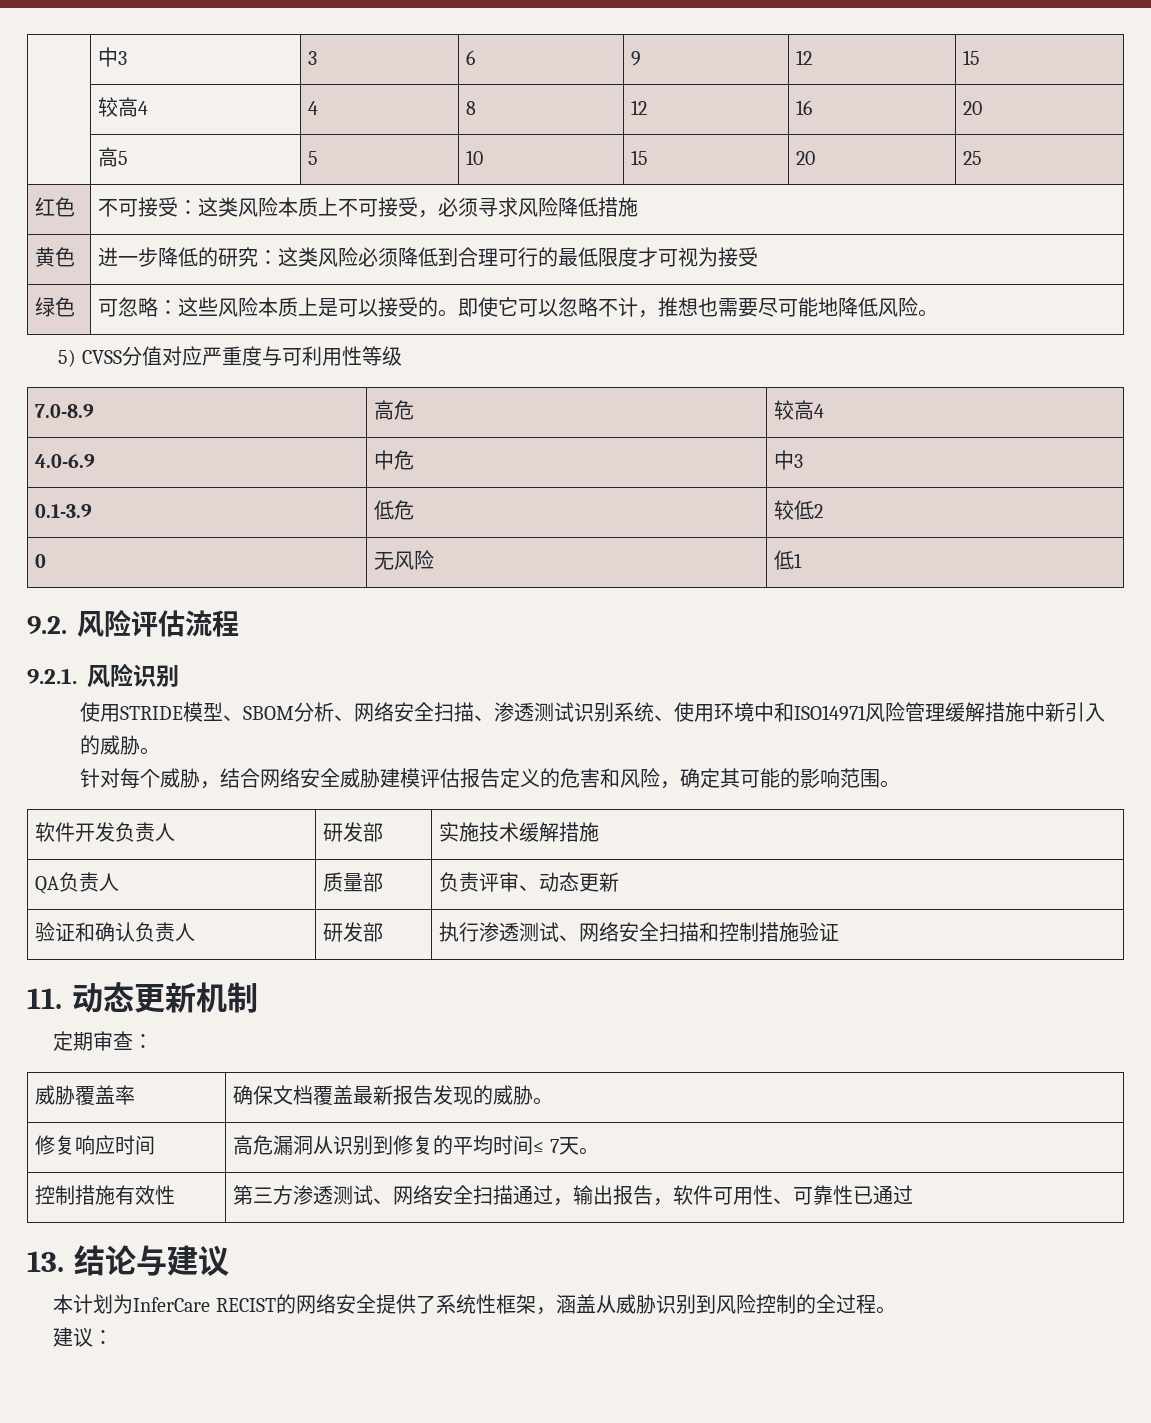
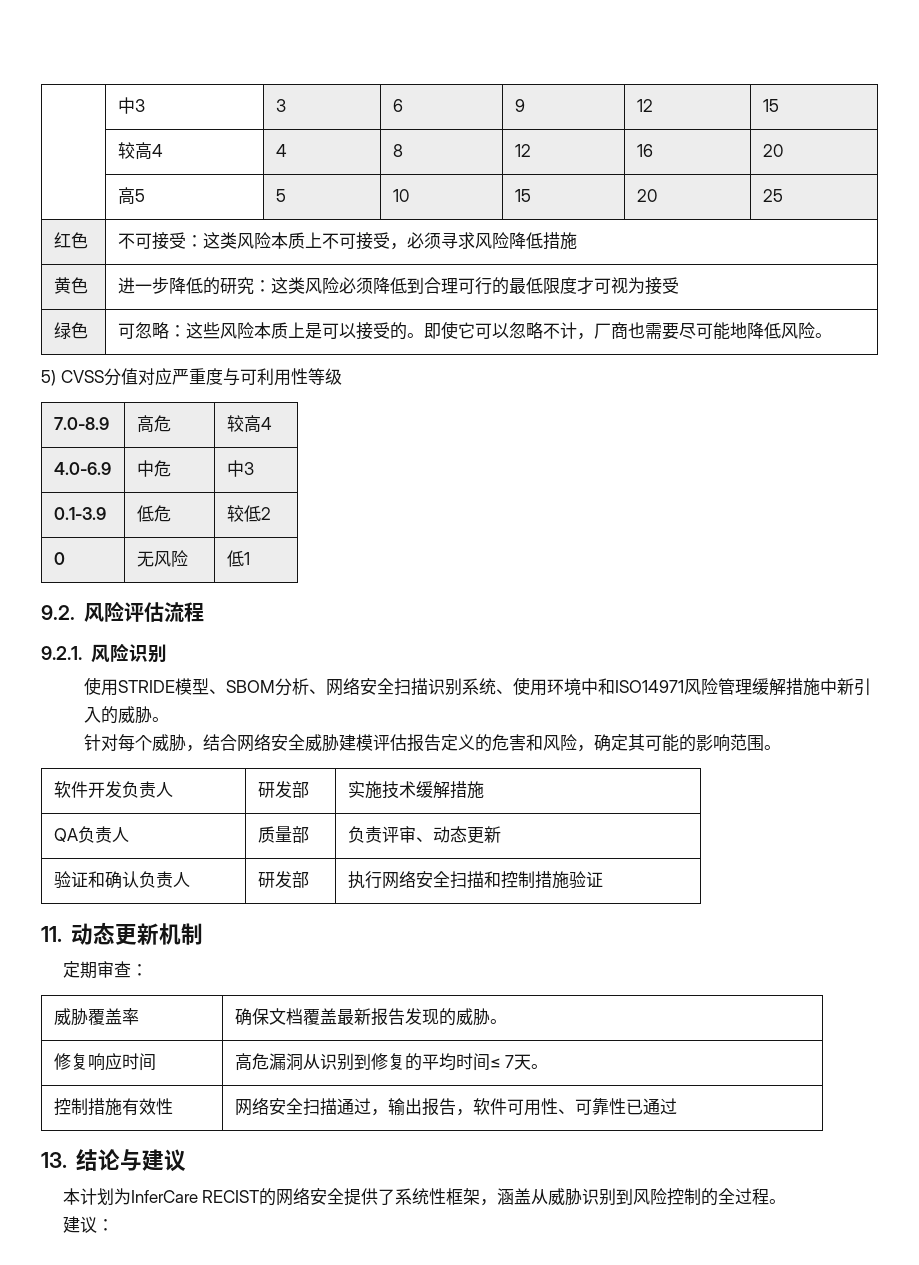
[658,297,699,317] 推想 -> [593,322,628,339] 厂商
[473,702,574,722] 、渗透测试 -> (429, 687) none
[479,922,580,942] 渗透测试、 -> (382, 880) none
[233,1185,394,1205] 第三方渗透测试、 -> (173, 1106) none

